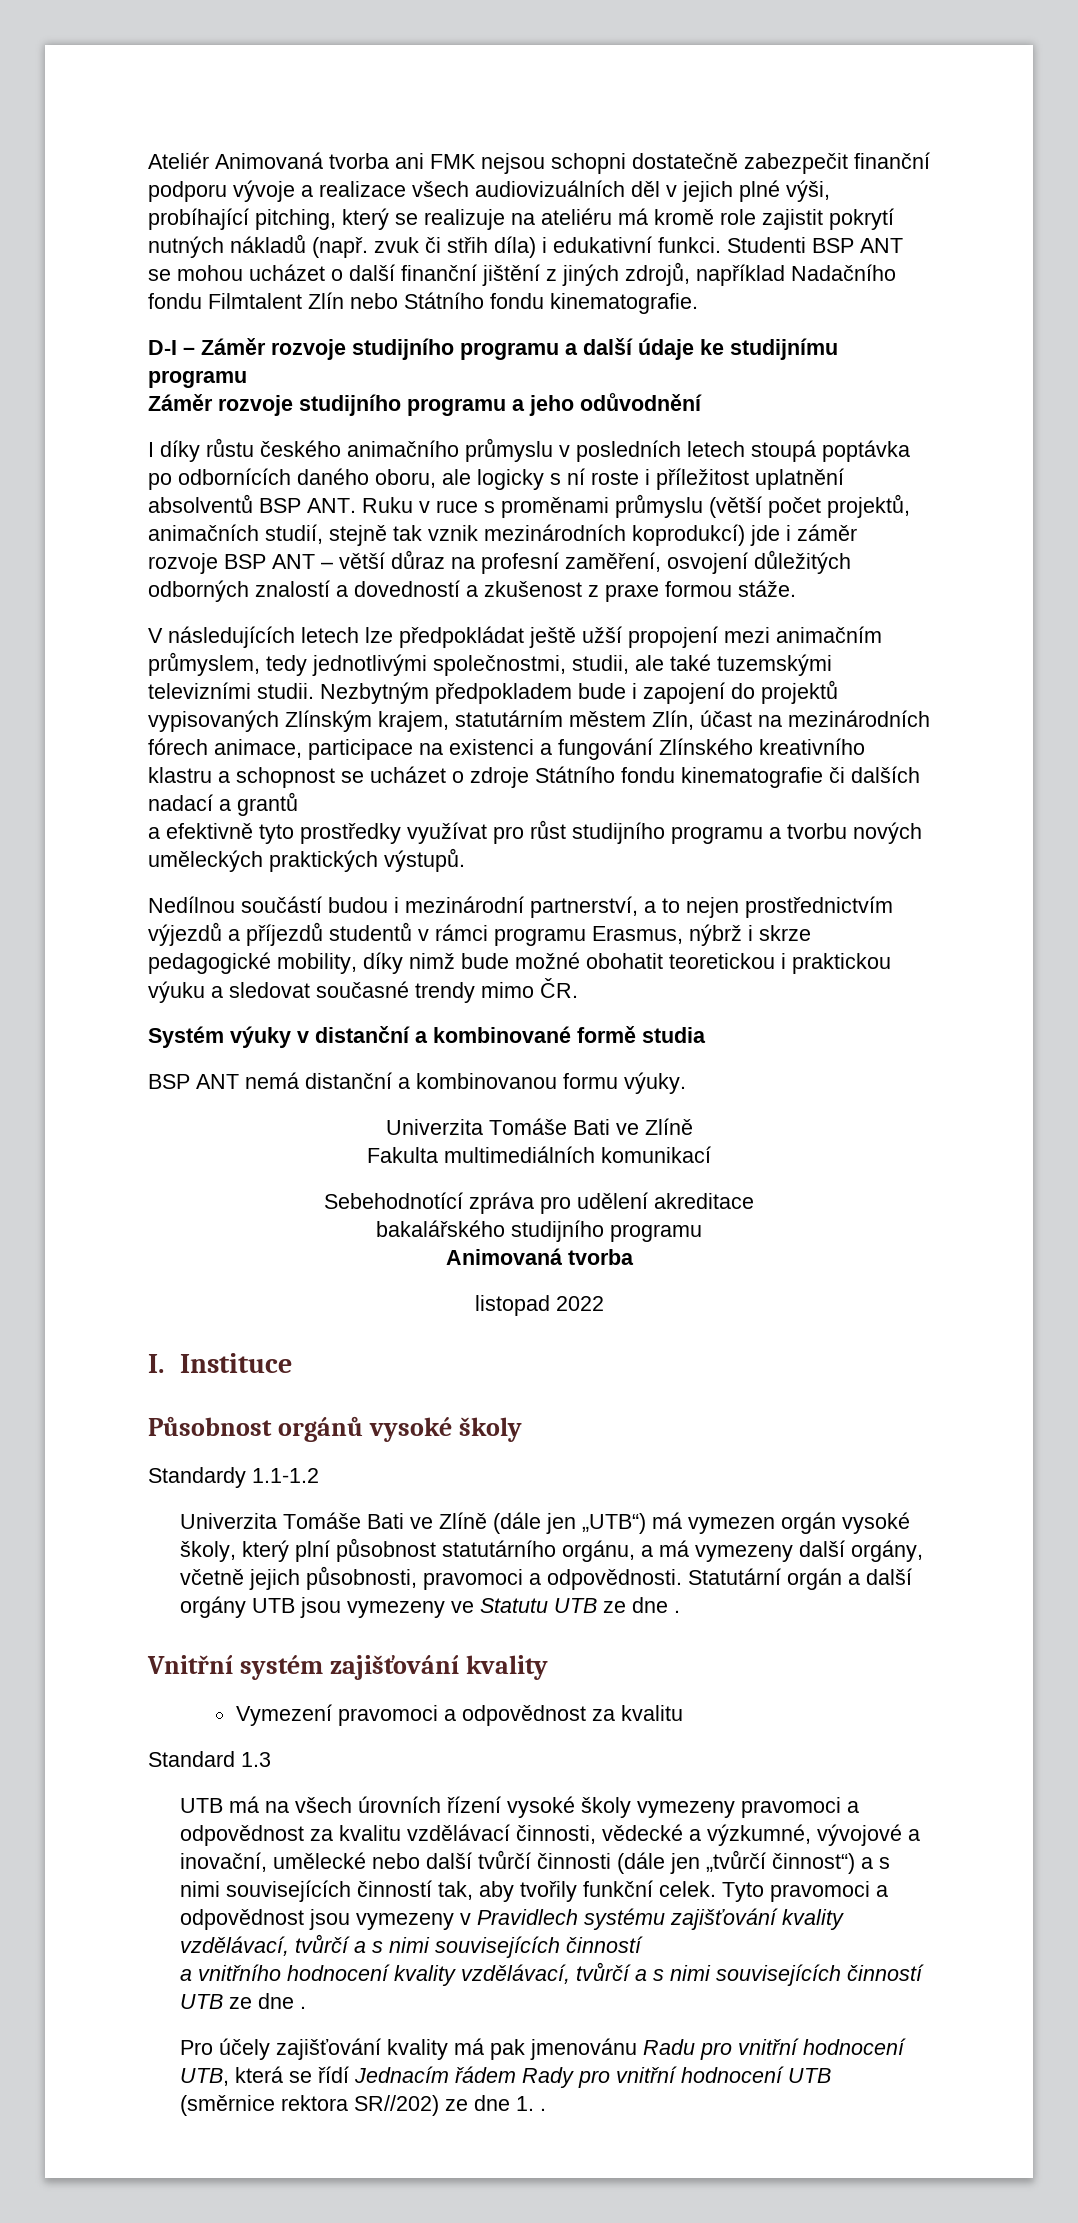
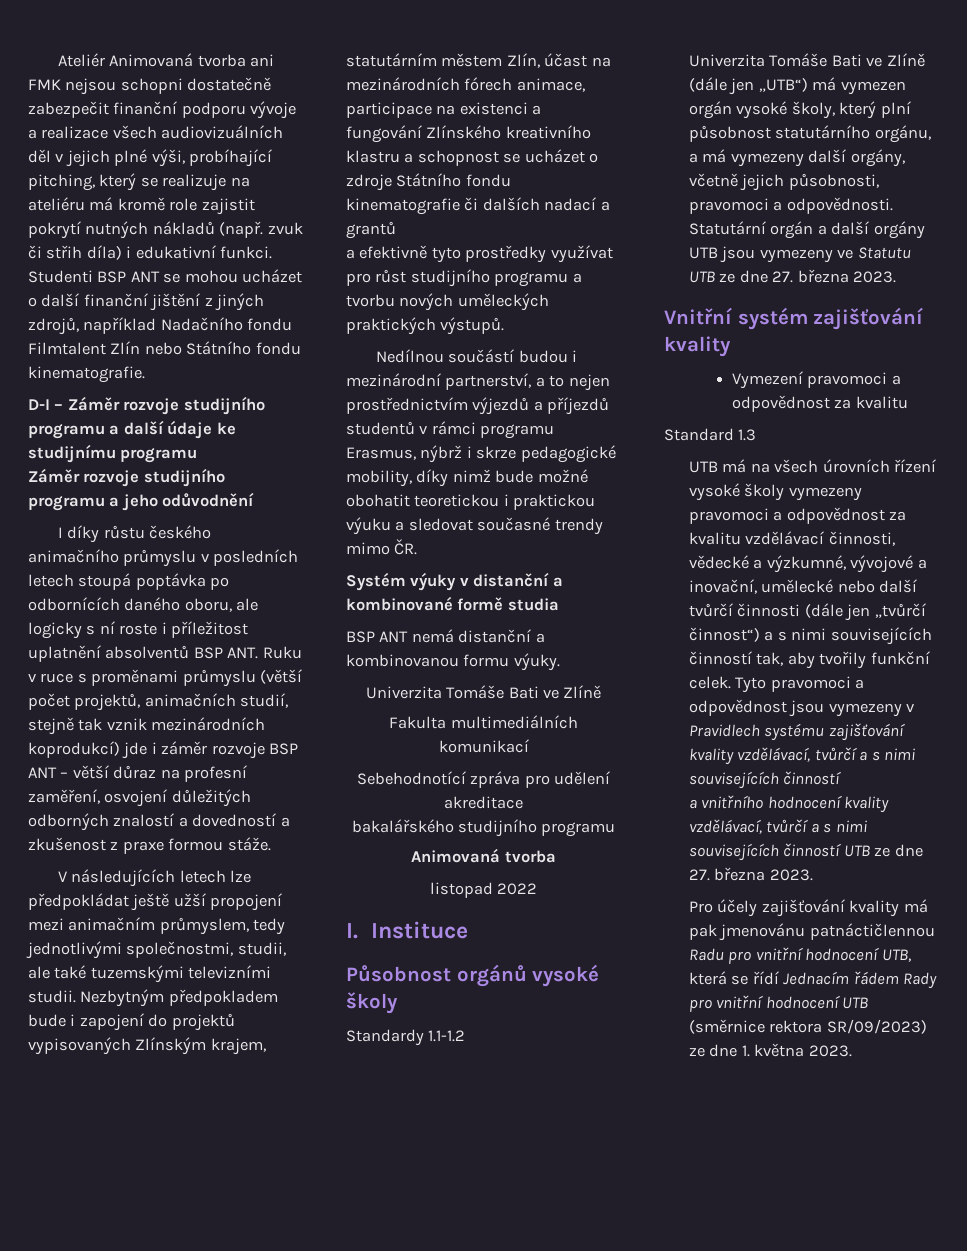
[673,1610,680,1613] . -> [772,269,897,283] 27. března 2023.
[299,2006,306,2009] . -> [688,867,813,881] 27. března 2023.
(637, 2049) none -> [809,923,935,940] patnáctičlennou
[353,2095,439,2116] SR//202) -> [826,1019,927,1034] SR/09/2023)
[539,2108,546,2111] . -> [754,1043,852,1057] května 2023.

